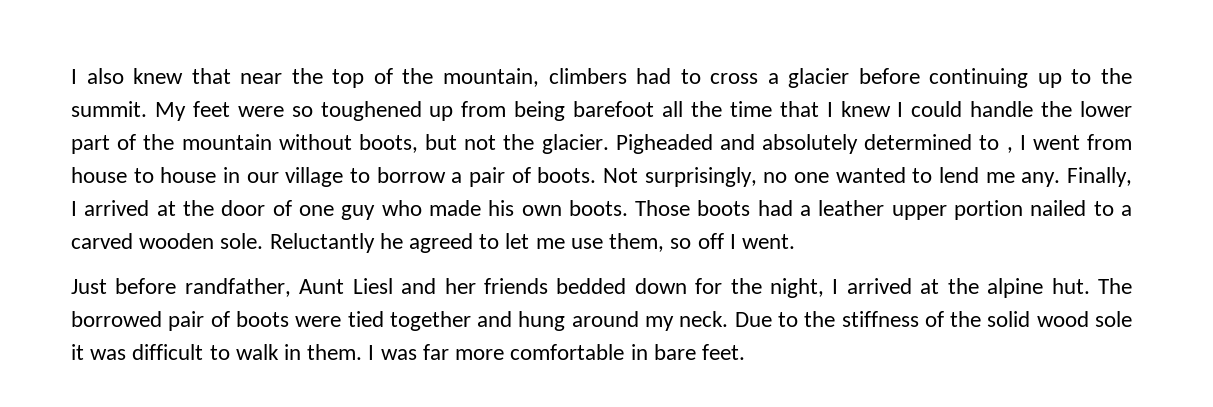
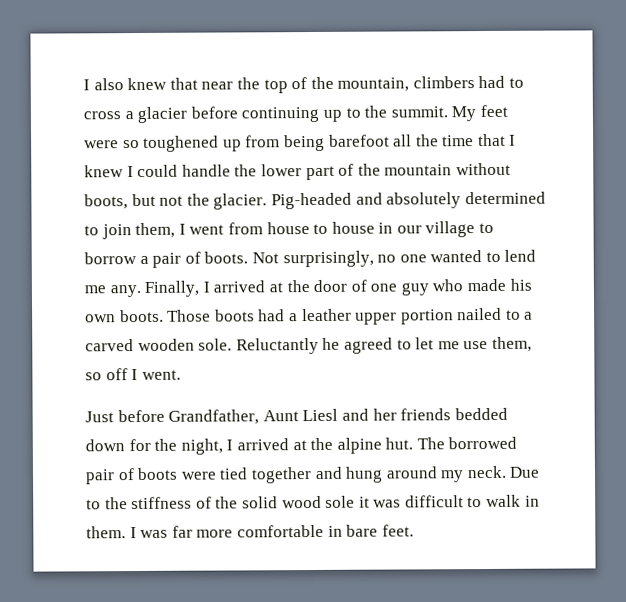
[615,134,713,154] Pigheaded -> [270,192,352,210] Pig-headed
[1006,147,1013,153] , -> [101,222,176,240] join them,
[184,278,291,297] randfather, -> [168,409,260,425] Grandfather,

